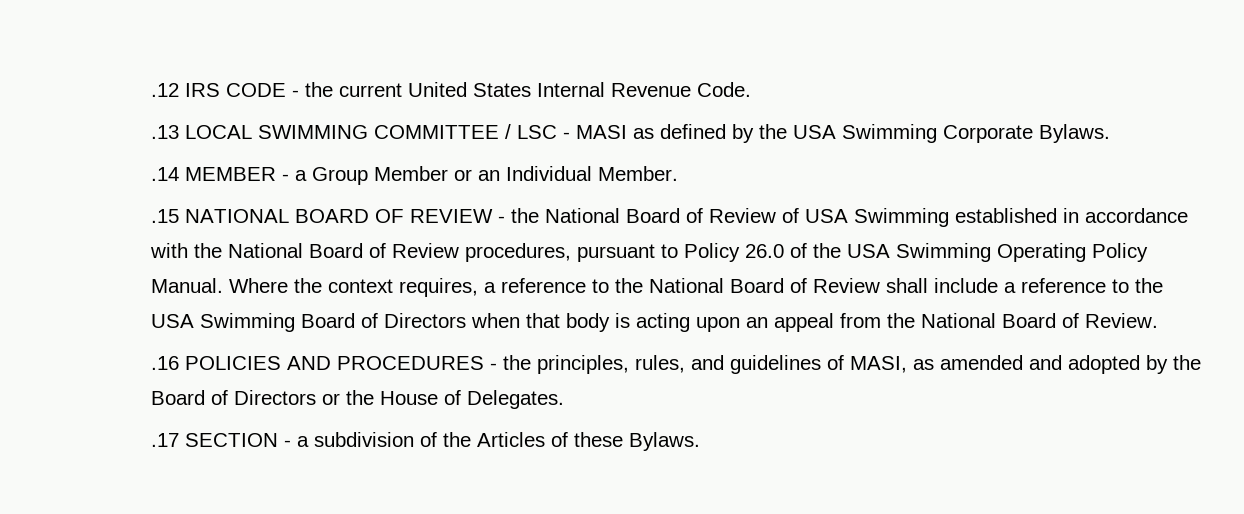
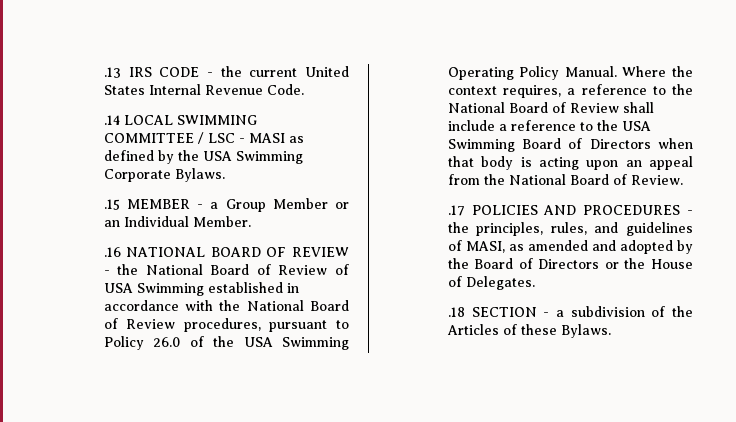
[151,83,180,97] .12 -> [103,67,121,78] .13
[151,125,180,139] .13 -> [103,115,120,125] .14
[151,167,180,181] .14 -> [103,199,120,210] .15
[151,209,180,223] .15 -> [103,247,121,257] .16
[151,356,180,370] .16 -> [447,205,465,216] .17
[151,433,180,447] .17 -> [447,307,465,317] .18

